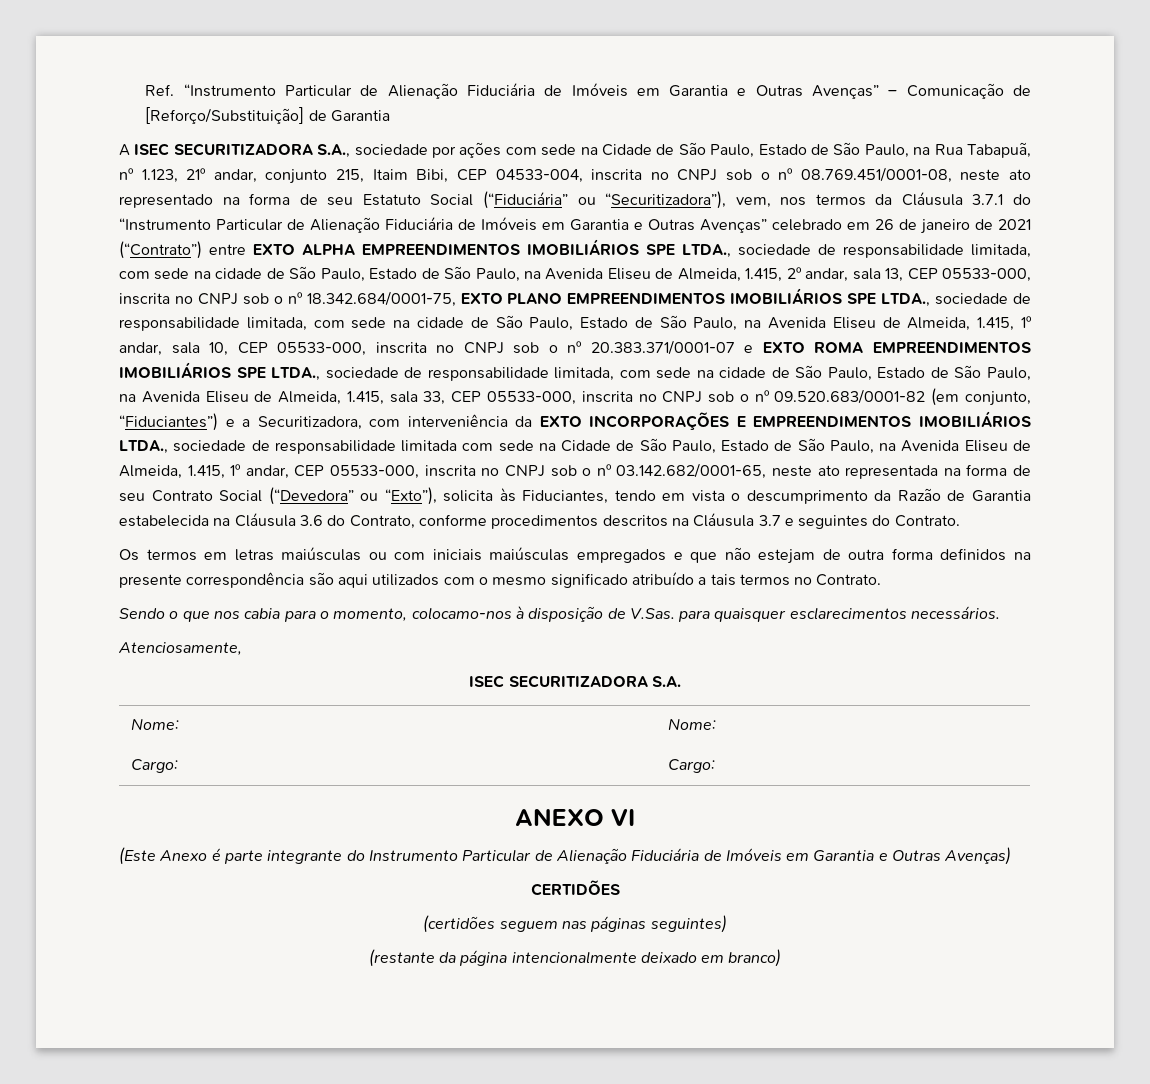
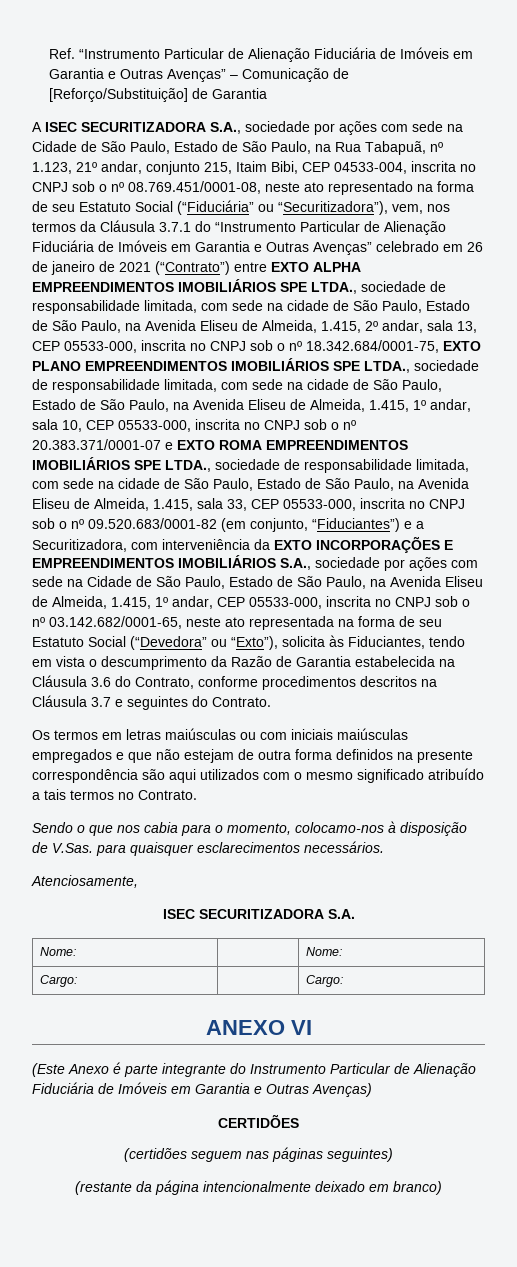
[119,440,458,454] LTDA., sociedade de responsabilidade limitada -> [280,557,447,571] S.A., sociedade por ações
[151,490,213,502] Contrato -> [32,637,84,647] Estatuto

